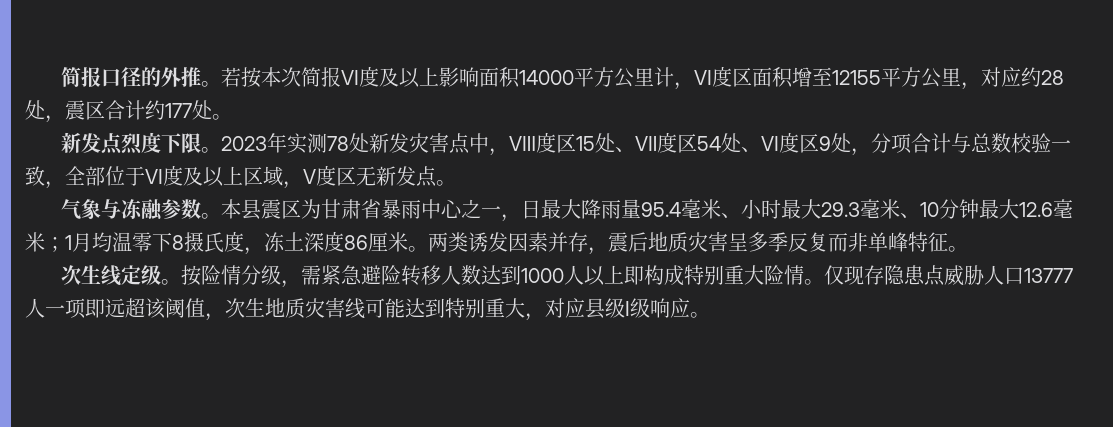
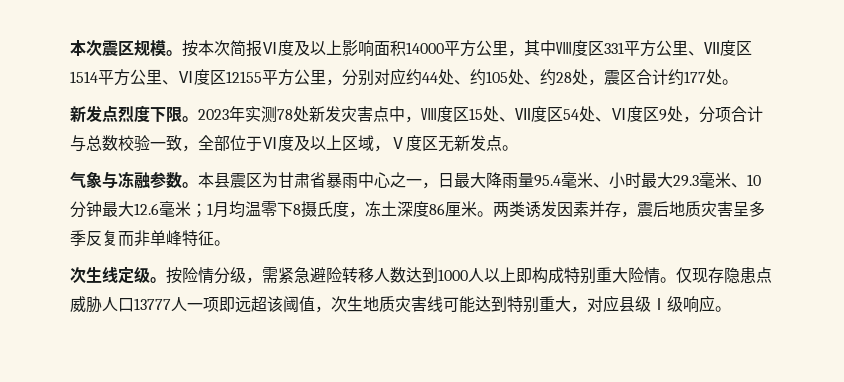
[61,67,242,87] 简报口径的外推。若 -> [70,40,182,57] 本次震区规模。
[654,66,1022,90] 计，Ⅵ度区面积增至12155平方公里，对应 -> [508,40,752,57] [70,68,540,86] ，其中Ⅷ度区331平方公里、Ⅶ度区1514平方公里、Ⅵ度区12155平方公里，分别对应约44处、约105处、

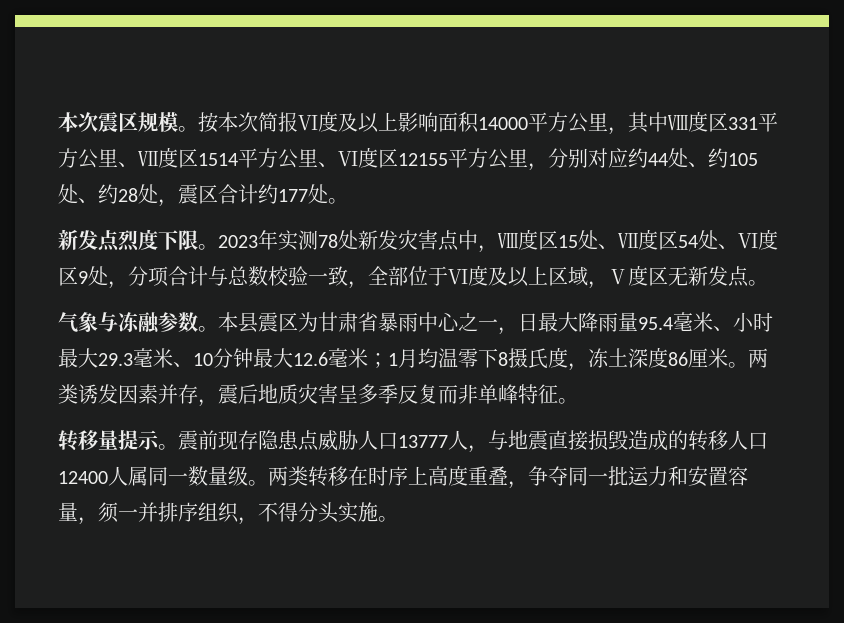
[70,266,692,284] 次生线定级。按险情分级，需紧急避险转移人数达到1000人以上即构成特别重大险情。仅 -> [58,430,218,451] 转移量提示。震前
[187,295,715,313] 一项即远超该阈值，次生地质灾害线可能达到特别重大，对应县级Ⅰ级响应 -> [468,430,768,453] [58,465,748,489] [58,502,378,525] ，与地震直接损毁造成的转移人口12400人属同一数量级。两类转移在时序上高度重叠，争夺同一批运力和安置容量，须一并排序组织，不得分头实施

